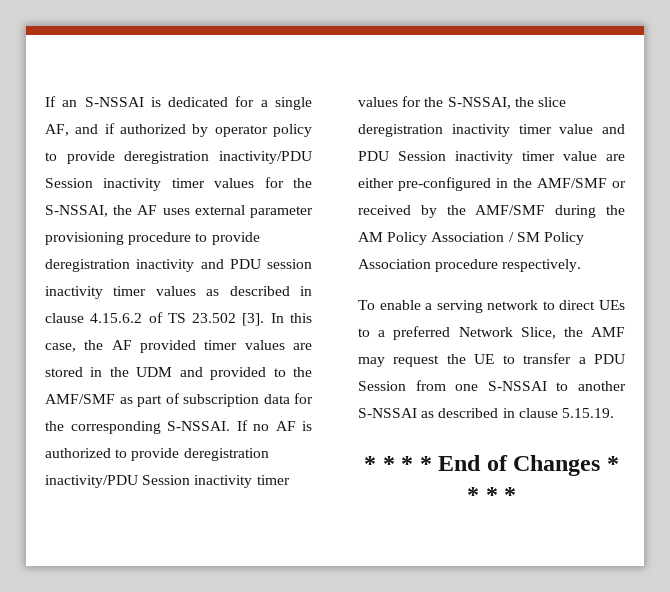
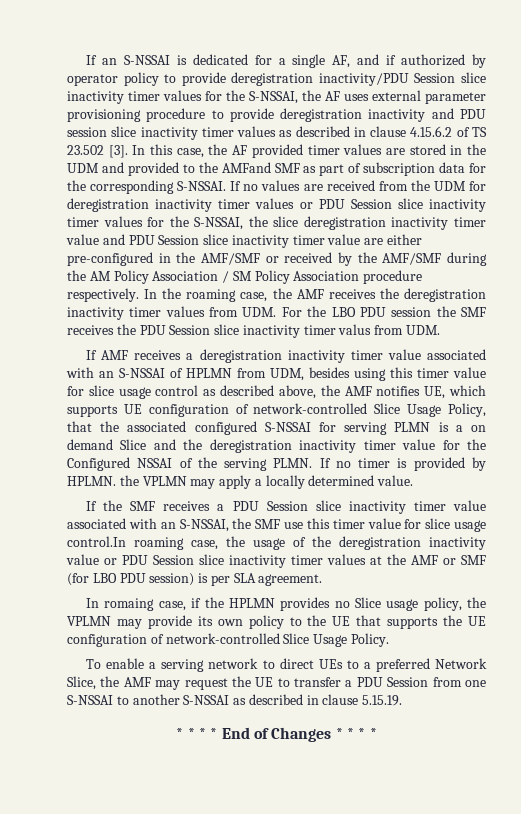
(93, 183) none -> [460,72,486,83] slice
(312, 264) none -> [111,126,137,137] slice
[45,394,115,404] AMF/SMF -> [221,162,300,173] AMFand SMF
[275,421,312,431] [45,448,269,461] [45,475,191,488] AF is authorized to provide deregistration inactivity/PDU Session -> [261,180,486,191] [67,198,423,212] values are received from the UDM for deregistration inactivity timer values or PDU Session slice
(446, 156) none -> [203,234,229,245] slice
(582, 265) none -> [144,288,486,302] [67,306,487,320] [67,324,441,338] [86,349,486,363] [66,367,486,381] [67,385,486,399] [67,403,486,417] [67,421,486,435] [67,439,487,453] [67,457,486,471] [67,475,414,489] [86,500,486,514] [67,518,486,532] [67,536,486,550] [66,554,486,568] [67,573,323,586] [86,597,486,611] [67,615,487,629] [67,633,389,647] In the roaming case, the AMF receives the deregistration inactivity timer values from UDM. For the LBO PDU session the SMF receives the PDU Session slice inactivity timer valus from UDM. // If AMF receives a deregistration inactivity timer value associated with an S-NSSAI of HPLMN from UDM, besides using this timer value for slice usage control as described above, the AMF notifies UE, which supports UE configuration of network-controlled Slice Usage Policy, that the associated configured S-NSSAI for serving PLMN is a on demand Slice and the deregistration inactivity timer value for the Configured NSSAI of the serving PLMN. If no timer is provided by HPLMN. the VPLMN may apply a locally determined value. // If the SMF receives a PDU Session slice inactivity timer value associated with an S-NSSAI, the SMF use this timer value for slice usage control.In roaming case, the usage of the deregistration inactivity value or PDU Session slice inactivity timer values at the AMF or SMF (for LBO PDU session) is per SLA agreement. // In romaing case, if the HPLMN provides no Slice usage policy, the VPLMN may provide its own policy to the UE that supports the UE configuration of network-controlled Slice Usage Policy.

